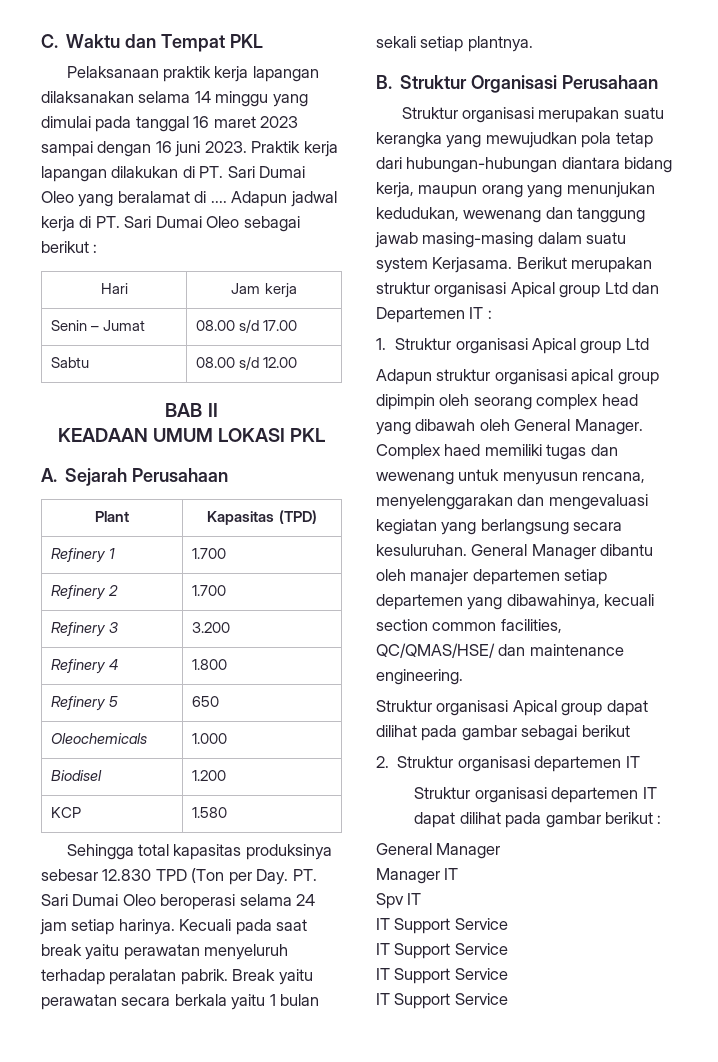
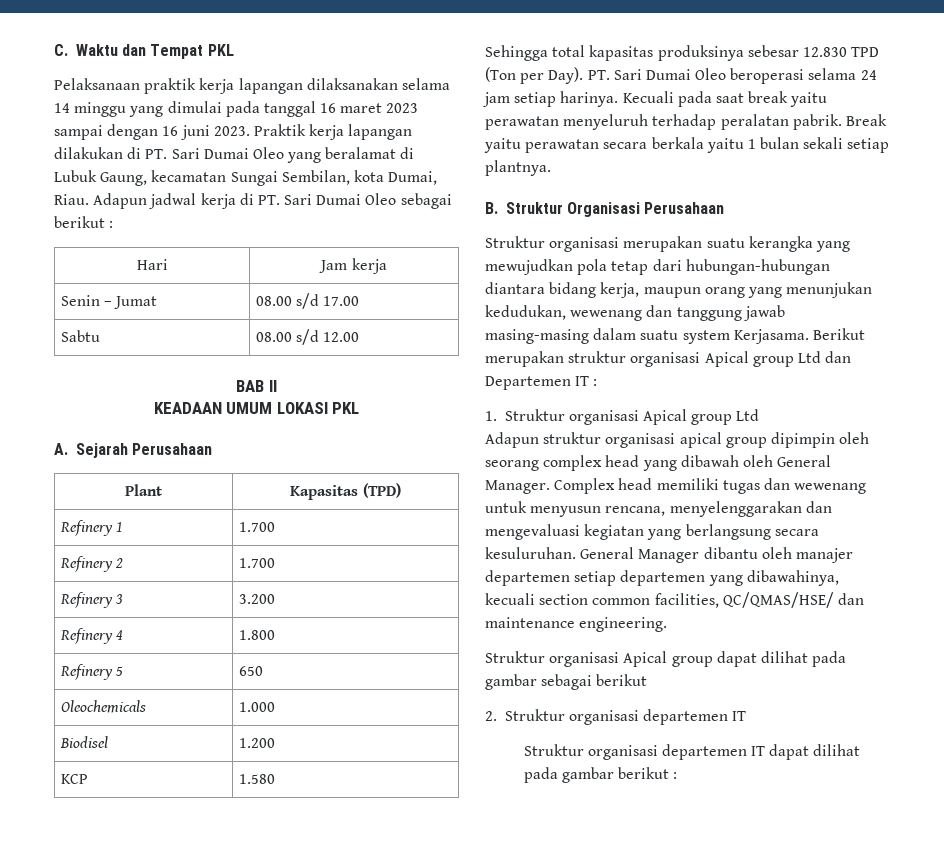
[210,201,227,203] .... -> [54,170,438,186] [54,194,89,205] Lubuk Gaung, kecamatan Sungai Sembilan, kota Dumai, Riau.
[256,869,289,885] Day. -> [548,67,584,84] Day).
[444,444,481,456] haed -> [618,478,653,490] head
[376,843,501,859] [376,868,459,884] [376,893,422,909] [376,918,508,934] [376,943,508,959] [376,968,508,984] [376,993,508,1009] // General Manager // Manager IT // Spv IT // IT Support Service // IT Support Service // IT Support Service // IT Support Service -> (678, 775) none

